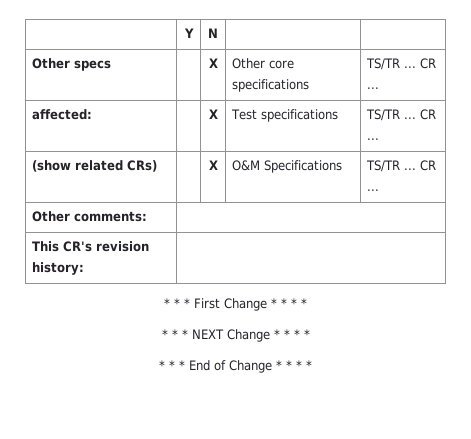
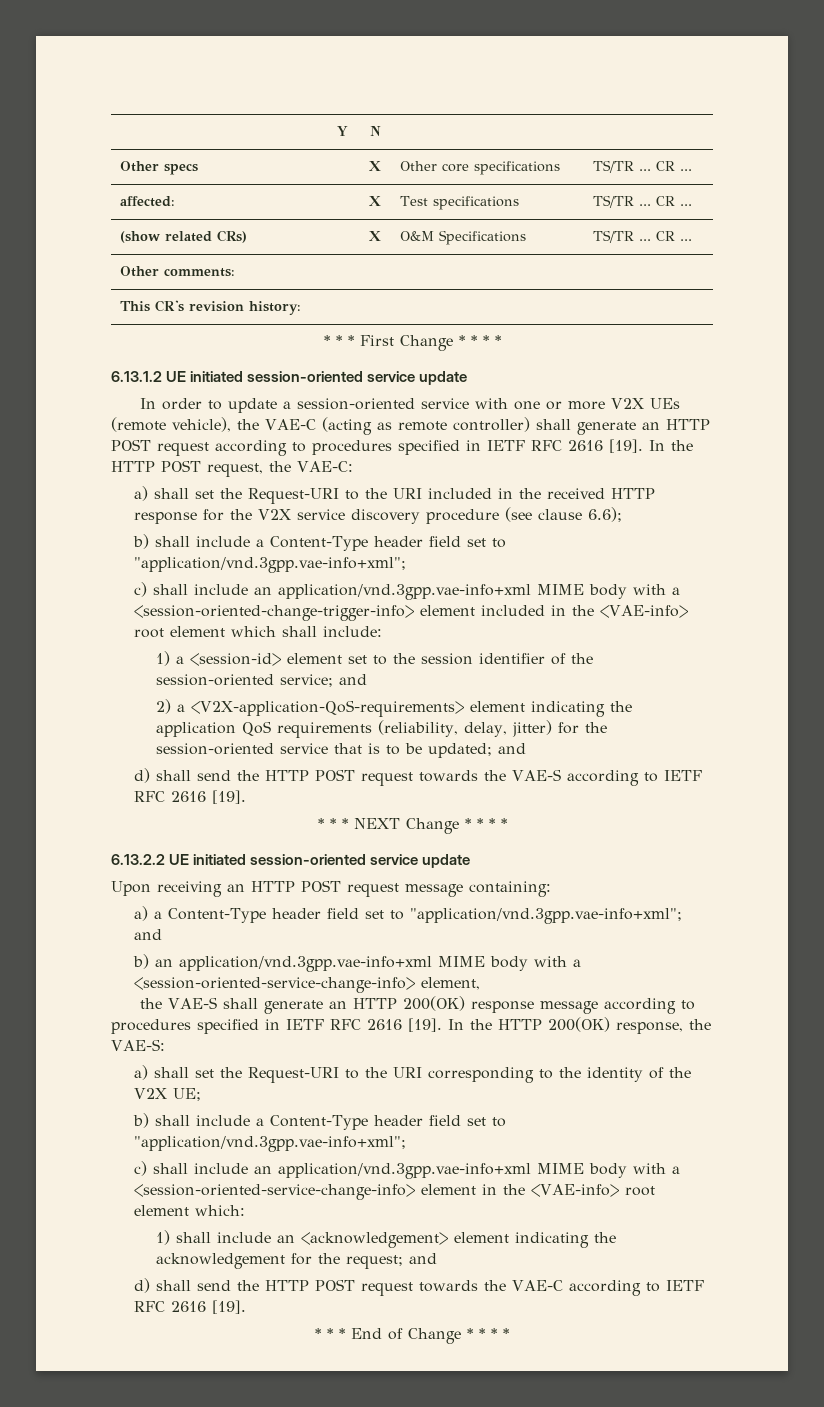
(307, 303) none -> [111,371,468,385] [140,398,681,413] [111,417,710,435] [111,439,693,456] [111,460,353,477] [133,486,655,504] [133,507,622,524] [132,534,506,551] [133,557,406,573] [133,582,680,600] [133,605,688,621] [133,626,382,638] [156,651,594,666] [156,674,368,687] [156,699,633,717] [156,720,608,738] [156,743,527,758] [133,768,702,786] [133,790,246,804] // 6.13.1.2 UE initiated session-oriented service update // In order to update a session-oriented service with one or more V2X UEs (remote vehicle), the VAE-C (acting as remote controller) shall generate an HTTP POST request according to procedures specified in IETF RFC 2616 [19]. In the HTTP POST request, the VAE-C: // a) shall set the Request-URI to the URI included in the received HTTP response for the V2X service discovery procedure (see clause 6.6); // b) shall include a Content-Type header field set to "application/vnd.3gpp.vae-info+xml"; // c) shall include an application/vnd.3gpp.vae-info+xml MIME body with a <session-oriented-change-trigger-info> element included in the <VAE-info> root element which shall include: // 1) a <session-id> element set to the session identifier of the session-oriented service; and // 2) a <V2X-application-QoS-requirements> element indicating the application QoS requirements (reliability, delay, jitter) for the session-oriented service that is to be updated; and // d) shall send the HTTP POST request towards the VAE-S according to IETF RFC 2616 [19].
(310, 334) none -> [111,854,471,868] [111,880,551,897] [133,906,682,924] [133,929,162,940] [132,954,581,972] [133,977,480,993] [140,996,696,1014] [111,1017,711,1034] [111,1039,165,1051] [133,1065,691,1083] [133,1088,201,1101] [132,1113,506,1130] [133,1136,406,1152] [133,1161,680,1179] [133,1184,655,1200] [133,1205,245,1216] [156,1230,617,1248] [156,1253,438,1269] [133,1278,704,1296] [133,1300,246,1314] // 6.13.2.2 UE initiated session-oriented service update // Upon receiving an HTTP POST request message containing: // a) a Content-Type header field set to "application/vnd.3gpp.vae-info+xml"; and // b) an application/vnd.3gpp.vae-info+xml MIME body with a <session-oriented-service-change-info> element, // the VAE-S shall generate an HTTP 200(OK) response message according to procedures specified in IETF RFC 2616 [19]. In the HTTP 200(OK) response, the VAE-S: // a) shall set the Request-URI to the URI corresponding to the identity of the V2X UE; // b) shall include a Content-Type header field set to "application/vnd.3gpp.vae-info+xml"; // c) shall include an application/vnd.3gpp.vae-info+xml MIME body with a <session-oriented-service-change-info> element in the <VAE-info> root element which: // 1) shall include an <acknowledgement> element indicating the acknowledgement for the request; and // d) shall send the HTTP POST request towards the VAE-C according to IETF RFC 2616 [19].

